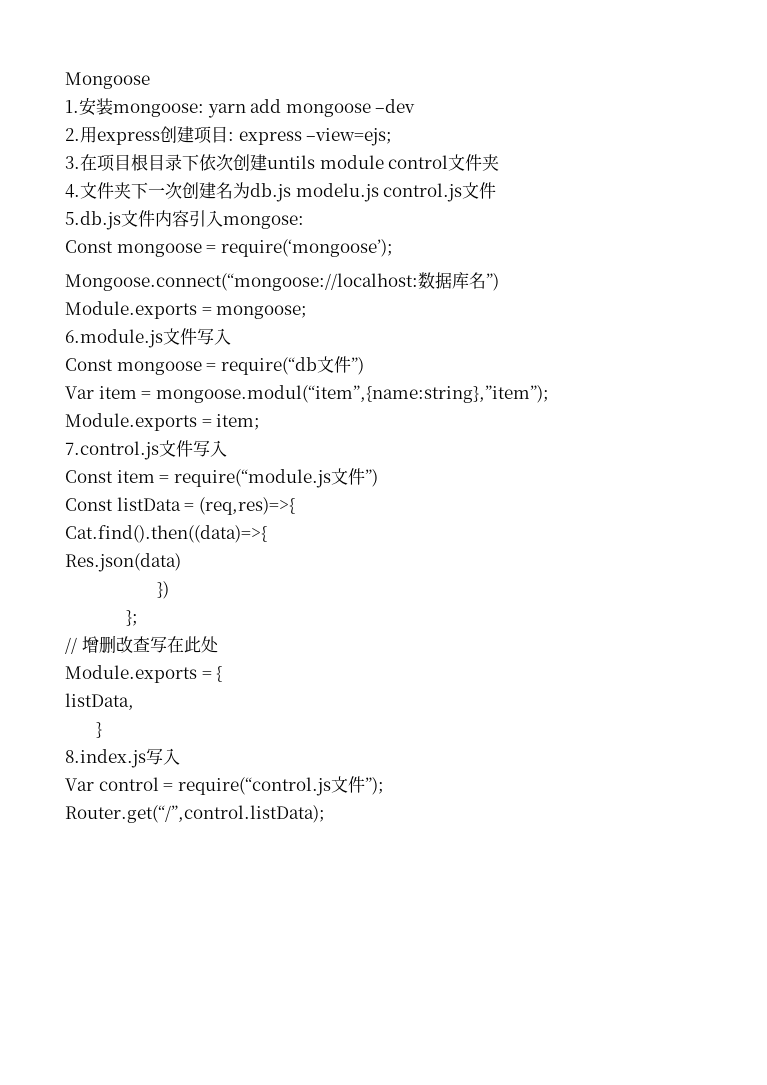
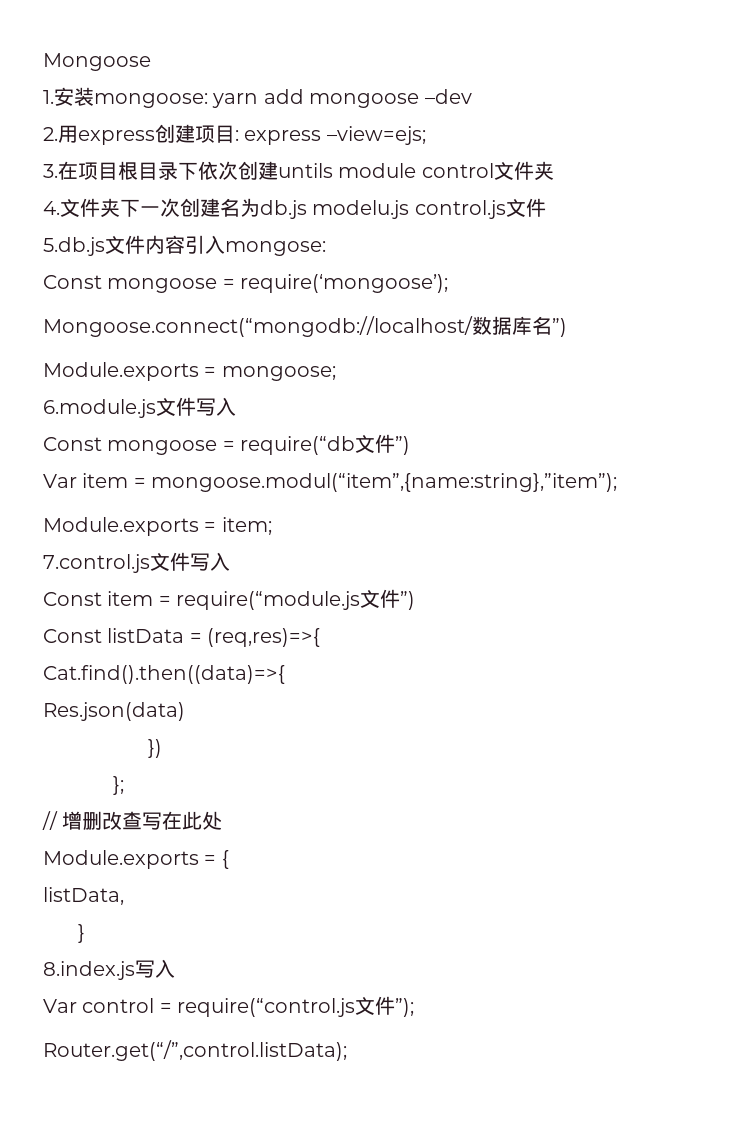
[65,273,418,291] Mongoose.connect(“mongoose://localhost: -> [43,316,473,337] Mongoose.connect(“mongodb://localhost/

